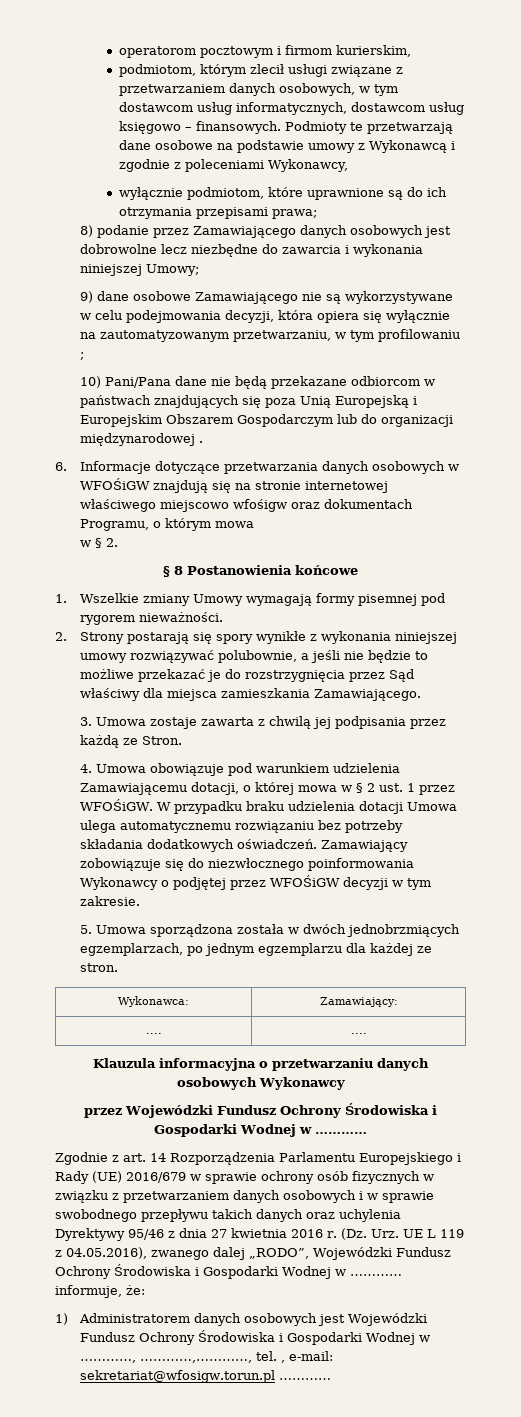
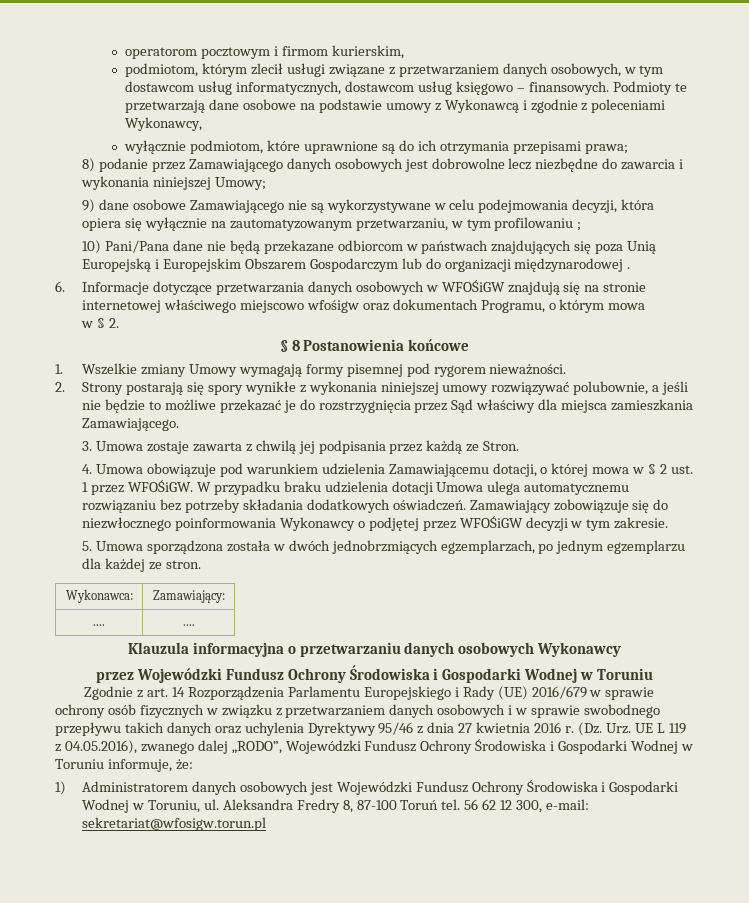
[314,1132,367,1134] ………… -> [597,668,654,680] Toruniu
[350,1274,402,1276] ………… -> [55,759,104,769] Toruniu
[79,1351,285,1363] …………, …………,…………, tel. , -> [147,799,543,813] Toruniu, ul. Aleksandra Fredry 8, 87-100 Toruń tel. 56 62 12 300,
[278,1378,331,1380] ………… -> (267, 824) none

